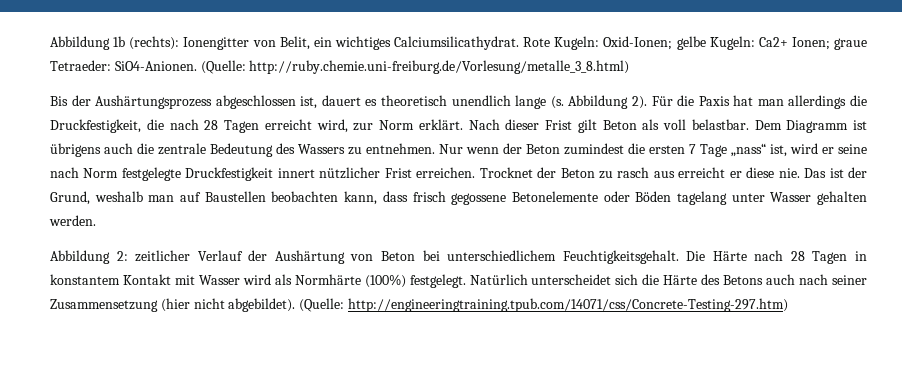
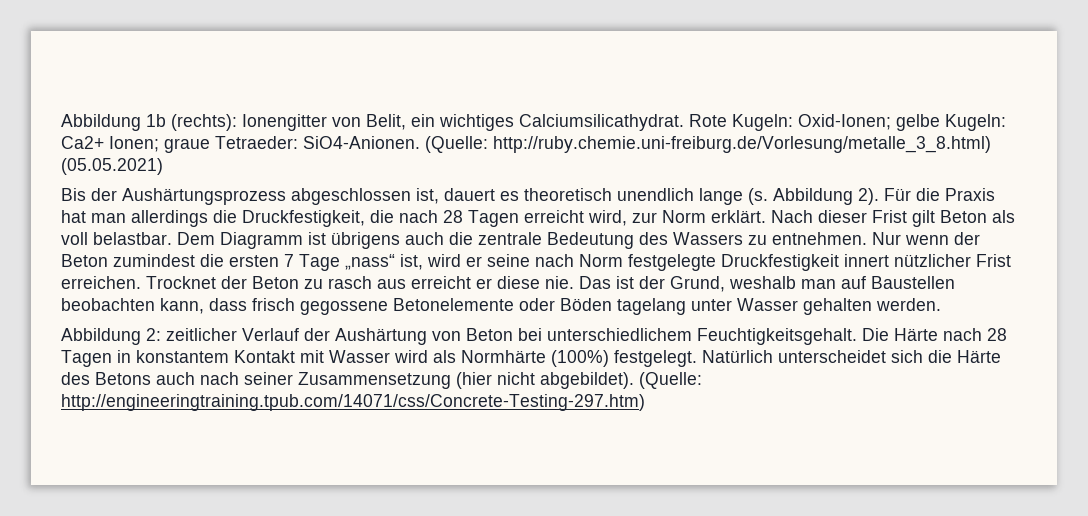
(630, 67) none -> [61,158,163,175] (05.05.2021)
[698,96,730,106] Paxis -> [945,188,995,201] Praxis

